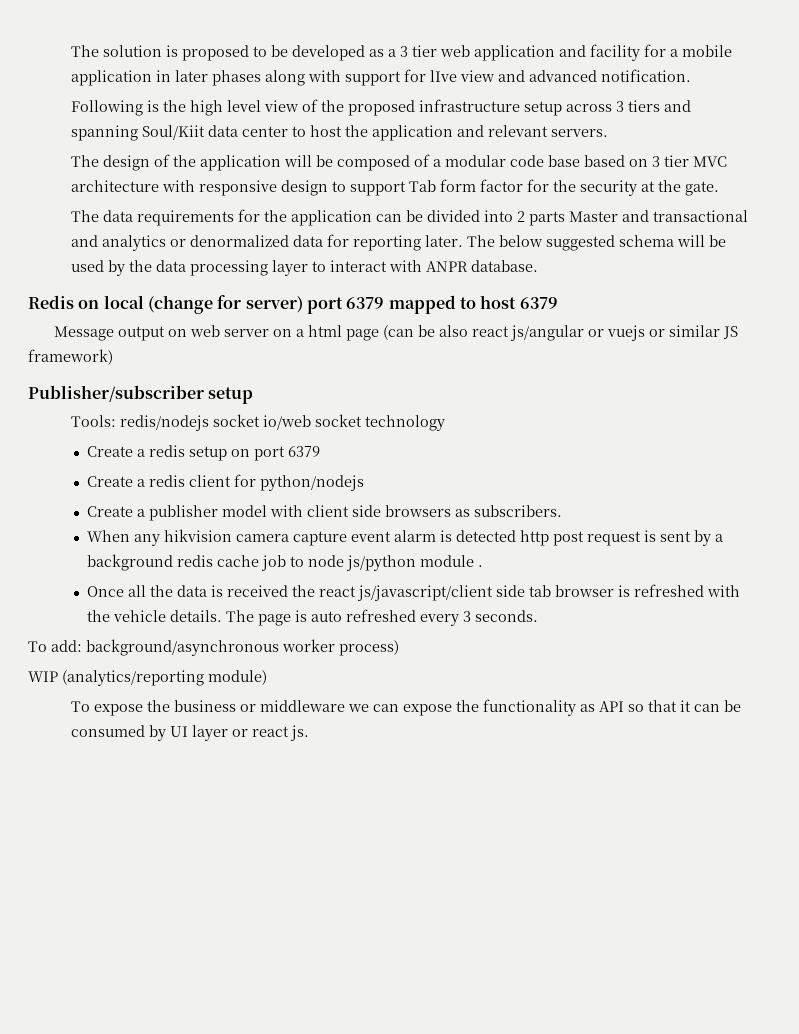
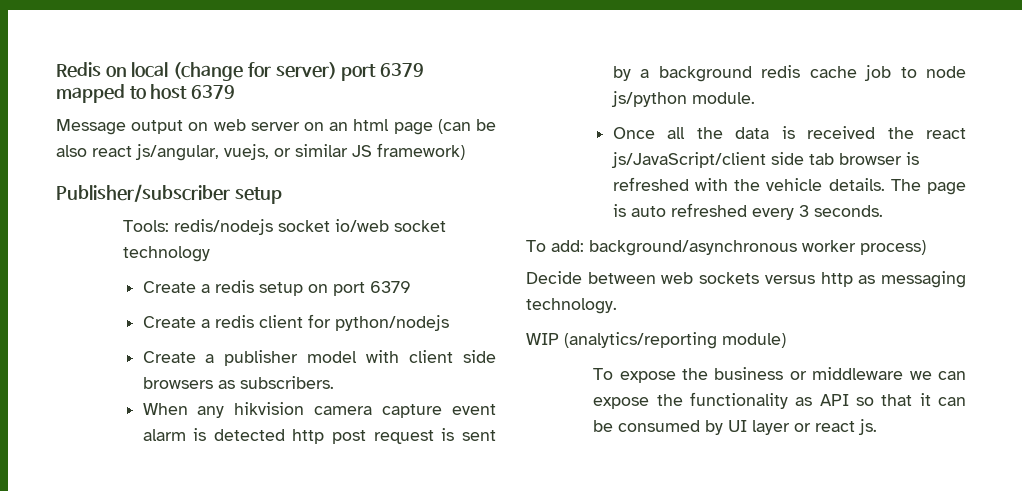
[71,44,733,61] [71,69,692,86] [71,99,692,116] [71,125,609,141] [71,154,728,171] [71,179,720,196] [71,209,749,226] [71,234,727,251] [71,260,539,276] The solution is proposed to be developed as a 3 tier web application and facility for a mobile application in later phases along with support for lIve view and advanced notification. // Following is the high level view of the proposed infrastructure setup across 3 tiers and spanning Soul/Kiit data center to host the application and relevant servers. // The design of the application will be composed of a modular code base based on 3 tier MVC architecture with responsive design to support Tab form factor for the security at the gate. // The data requirements for the application can be divided into 2 parts Master and transactional and analytics or denormalized data for reporting later. The below suggested schema will be used by the data processing layer to interact with ANPR database. // -> (56, 70) none
[295,329,304,337] a -> [329,122,349,131] an
[509,325,645,341] js/angular or vuejs -> [135,144,269,161] js/angular, vuejs,
[420,555,484,567] module . -> [691,92,755,104] module.
[357,585,494,601] js/javascript/client -> [610,152,766,168] js/JavaScript/client
(399, 648) none -> [526,271,966,288] [526,298,617,314] // Decide between web sockets versus http as messaging technology.

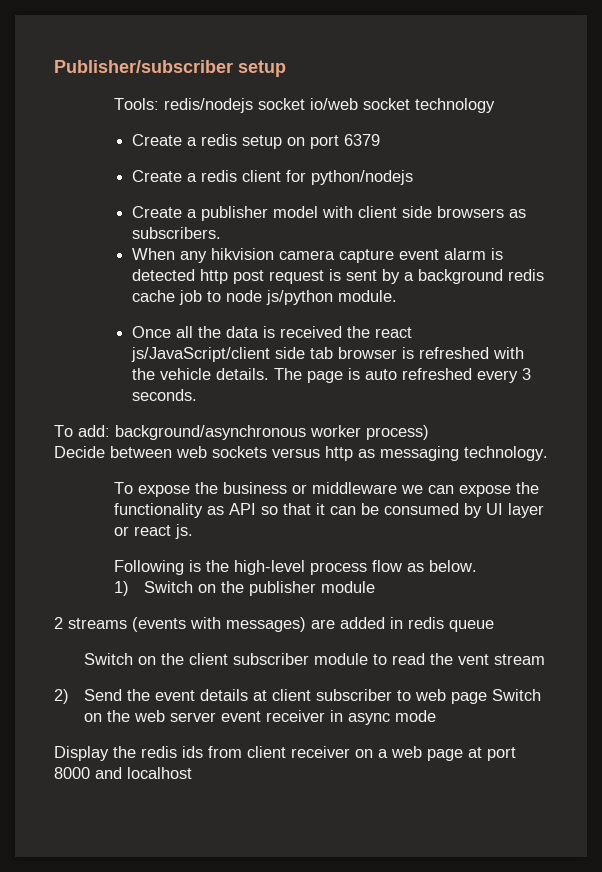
[56,62,425,81] [56,84,236,103] [56,119,496,135] [56,143,465,161] Redis on local (change for server) port 6379 mapped to host 6379 // Message output on web server on an html page (can be also react js/angular, vuejs, or similar JS framework) // -> (54, 66) none
[526,332,786,349] // WIP (analytics/reporting module) -> (548, 453) none
(878, 427) none -> [114,560,478,575] [114,581,376,596] [54,617,494,632] [84,653,546,665] [54,689,542,704] [84,710,437,725] [54,746,516,761] [54,767,192,779] // Following is the high-level process flow as below. // 1) Switch on the publisher module // 2 streams (events with messages) are added in redis queue // Switch on the client subscriber module to read the vent stream // 2) Send the event details at client subscriber to web page Switch on the web server event receiver in async mode // Display the redis ids from client receiver on a web page at port 8000 and localhost

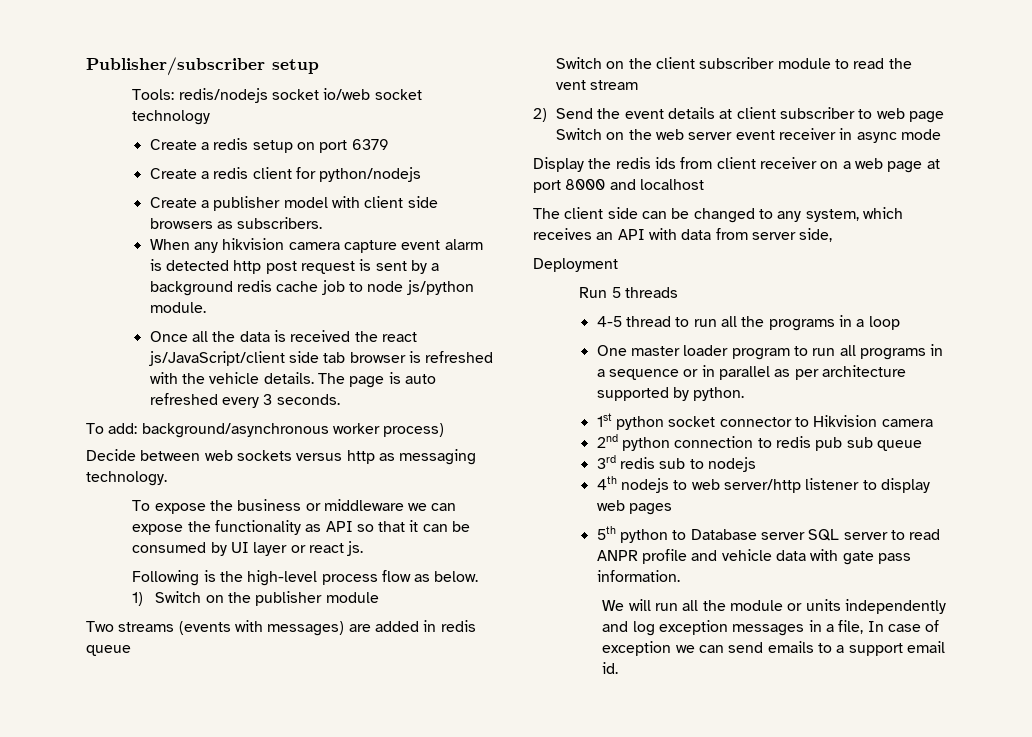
[54,617,63,629] 2 -> [86,621,114,632] Two
(192, 773) none -> [533,207,903,223] [533,228,833,242] [533,258,618,272] [579,287,678,298] [596,315,900,331] [596,344,944,360] [596,365,907,380] [596,387,745,401] [596,413,933,430] [596,434,923,451] [596,455,757,472] [596,476,931,493] [596,500,673,515] [596,526,941,543] [596,549,912,565] [596,570,680,582] [602,599,946,614] [602,620,940,636] [602,641,945,656] [602,662,619,674] // The client side can be changed to any system, which receives an API with data from server side, // Deployment // Run 5 threads // 4-5 thread to run all the programs in a loop // One master loader program to run all programs in a sequence or in parallel as per architecture supported by python. // 1st python socket connector to Hikvision camera // 2nd python connection to redis pub sub queue // 3rd redis sub to nodejs // 4th nodejs to web server/http listener to display web pages // 5th python to Database server SQL server to read ANPR profile and vehicle data with gate pass information. // We will run all the module or units independently and log exception messages in a file, In case of exception we can send emails to a support email id.

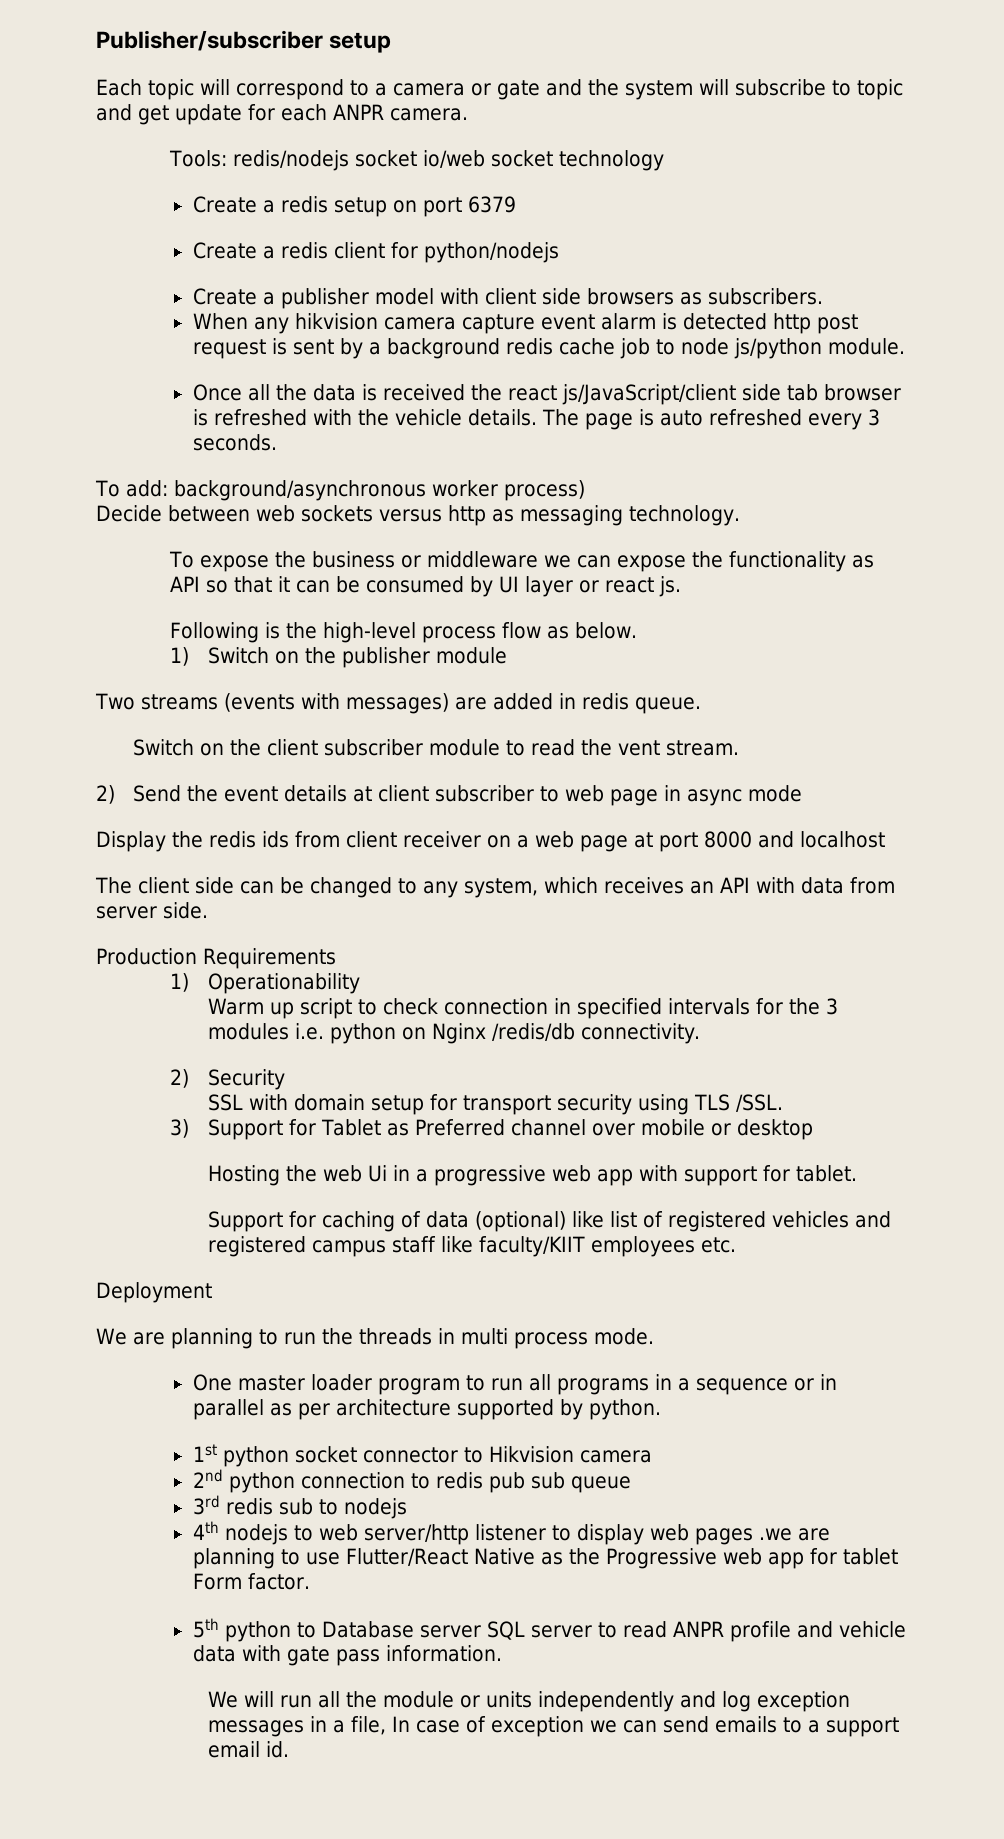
(319, 66) none -> [96,79,903,100] [96,104,468,125] // Each topic will correspond to a camera or gate and the system will subscribe to topic and get update for each ANPR camera.
[86,645,131,656] queue -> [634,697,701,714] queue.
[590,80,639,90] stream -> [666,740,740,756] stream.
[556,128,837,140] Switch on the web server event receiver -> (659, 797) none
[799,228,833,242] [533,258,618,272] [579,287,678,298] [596,315,900,331] side, // Deployment // Run 5 threads // 4-5 thread to run all the programs in a loop -> [163,902,208,919] [96,948,336,969] [170,973,360,994] [207,998,839,1019] [207,1023,701,1044] [170,1069,285,1090] [207,1094,783,1115] [170,1119,814,1140] [207,1165,857,1186] [207,1211,892,1232] [207,1236,737,1257] [96,1282,212,1303] [96,1328,654,1349] side. // Production Requirements // 1) Operationability // Warm up script to check connection in specified intervals for the 3 modules i.e. python on Nginx /redis/db connectivity. // 2) Security // SSL with domain setup for transport security using TLS /SSL. // 3) Support for Tablet as Preferred channel over mobile or desktop // Hosting the web Ui in a progressive web app with support for tablet. // Support for caching of data (optional) like list of registered vehicles and registered campus staff like faculty/KIIT employees etc. // Deployment // We are planning to run the threads in multi process mode.
(673, 509) none -> [758,1528,830,1541] [192,1548,898,1569] [192,1573,310,1590] .we are planning to use Flutter/React Native as the Progressive web app for tablet Form factor.

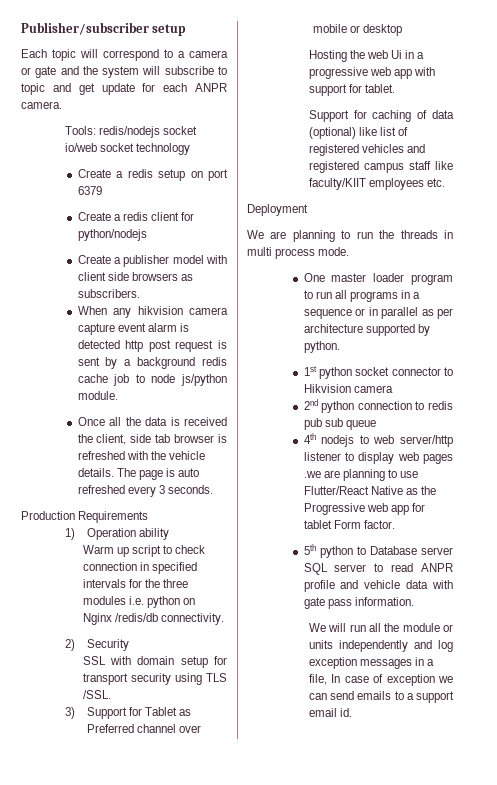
[507,384,736,405] react js/JavaScript/client -> [96,434,127,445] client,
[95,480,585,501] [96,505,740,526] [169,551,875,572] [170,576,682,597] [170,622,638,643] [170,647,507,668] [95,693,701,714] [133,739,740,756] [96,785,803,806] [96,831,885,852] [95,877,895,898] [96,902,208,919] // To add: background/asynchronous worker process) // Decide between web sockets versus http as messaging technology. // To expose the business or middleware we can expose the functionality as API so that it can be consumed by UI layer or react js. // Following is the high-level process flow as below. // 1) Switch on the publisher module // Two streams (events with messages) are added in redis queue. // Switch on the client subscriber module to read the vent stream. // 2) Send the event details at client subscriber to web page in async mode // Display the redis ids from client receiver on a web page at port 8000 and localhost // The client side can be changed to any system, which receives an API with data from server side. -> (213, 489) none
[207,973,360,994] Operationability -> [86,528,169,540] Operation ability
[826,998,839,1015] 3 -> [163,579,189,588] three
[192,1495,407,1519] // 3rd redis sub to nodejs -> (376, 425) none

